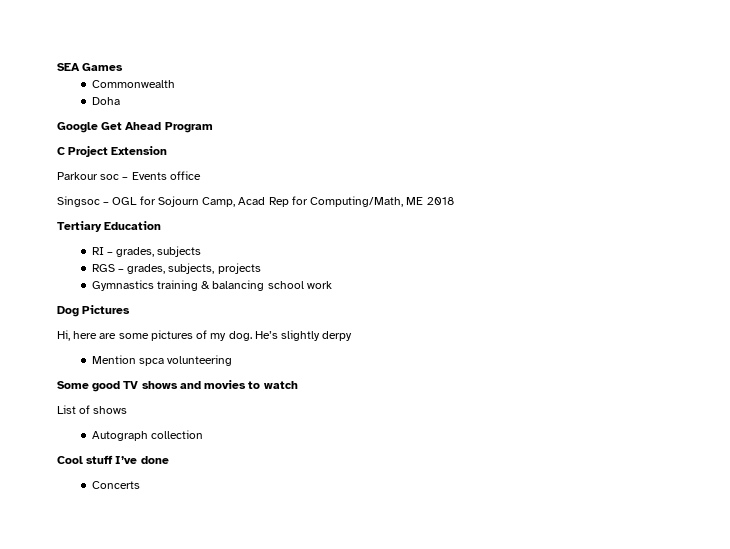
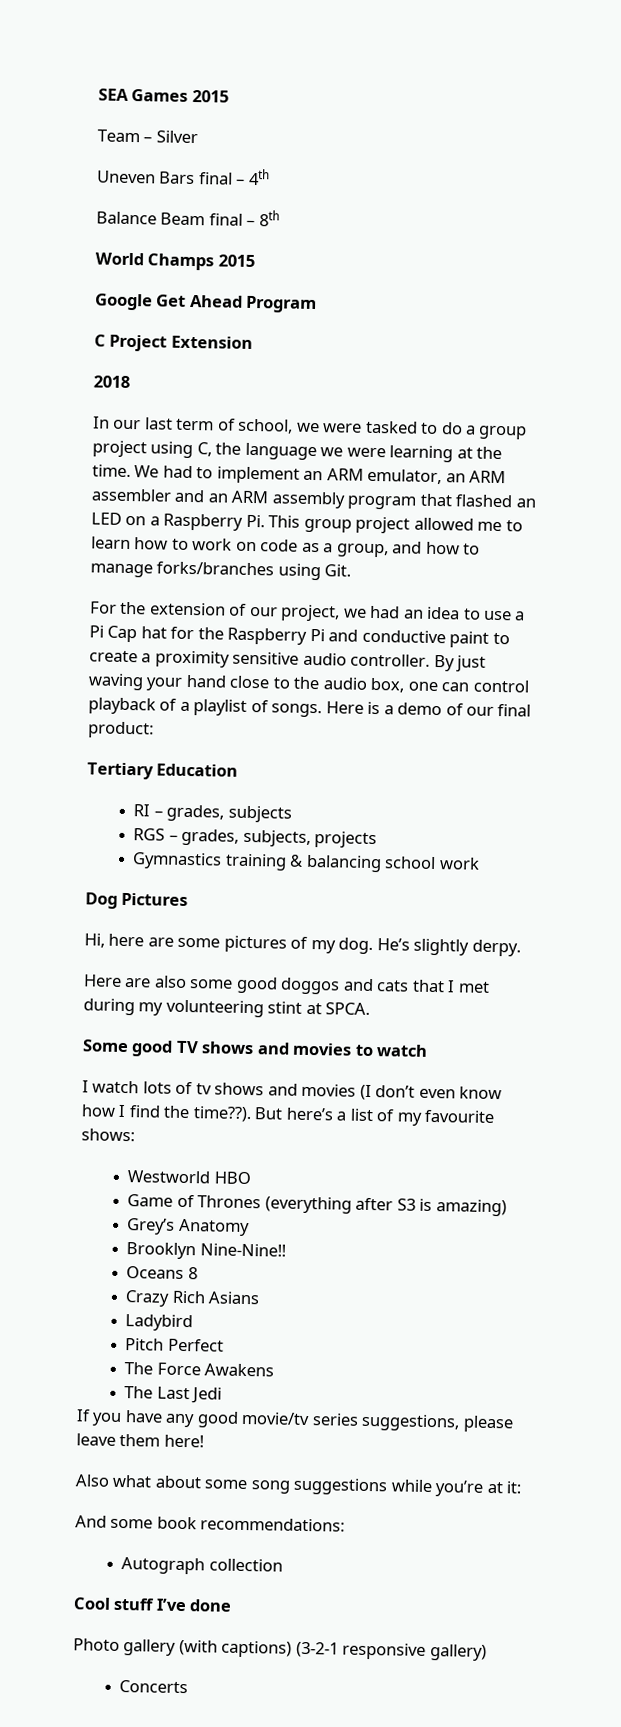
[91,80,175,88] [91,97,120,105] // Commonwealth // Doha -> [191,89,229,103] [97,129,198,144] [97,168,270,186] [96,210,280,227] [95,252,255,271] 2015 // Team – Silver // Uneven Bars final – 4th // Balance Beam final – 8th // World Champs 2015
[57,171,201,180] [57,196,454,207] Parkour soc – Events office // Singsoc – OGL for Sojourn Camp, Acad Rep for Computing/Math, ME 2018 -> [93,375,130,389] [93,416,528,440] [92,440,503,463] [92,464,507,485] [91,488,536,510] [91,512,523,534] [91,536,481,558] [90,561,352,581] [90,601,526,622] [89,625,510,648] [89,650,487,672] [88,673,529,693] [88,697,532,718] [88,721,154,739] 2018 // In our last term of school, we were tasked to do a group project using C, the language we were learning at the time. We had to implement an ARM emulator, an ARM assembler and an ARM assembly program that flashed an LED on a Raspberry Pi. This group project allowed me to learn how to work on code as a group, and how to manage forks/branches using Git. // For the extension of our project, we had an idea to use a Pi Cap hat for the Raspberry Pi and conductive paint to create a proximity sensitive audio controller. By just waving your hand close to the audio box, one can control playback of a playlist of songs. Here is a demo of our final product:
[322,331,353,341] [91,355,233,366] derpy // Mention spca volunteering -> [471,939,521,957] [83,974,490,995] [83,998,371,1018] derpy. // Here are also some good doggos and cats that I met during my volunteering stint at SPCA.
[57,405,128,414] List of shows -> [82,1080,503,1101] [81,1104,496,1126] [81,1128,135,1142] [127,1170,251,1185] [127,1194,507,1217] [126,1218,250,1237] [126,1242,286,1260] [126,1266,198,1280] [125,1290,261,1307] [125,1314,194,1332] [125,1338,224,1352] [124,1362,275,1377] [124,1386,223,1404] [76,1409,514,1433] [76,1433,204,1448] [75,1474,522,1497] [75,1515,346,1532] I watch lots of tv shows and movies (I don’t even know how I find the time??). But here’s a list of my favourite shows: // Westworld HBO // Game of Thrones (everything after S3 is amazing) // Grey’s Anatomy // Brooklyn Nine-Nine!! // Oceans 8 // Crazy Rich Asians // Ladybird // Pitch Perfect // The Force Awakens // The Last Jedi // If you have any good movie/tv series suggestions, please leave them here! // Also what about some song suggestions while you’re at it: // And some book recommendations:
(169, 460) none -> [73,1638,487,1661] // Photo gallery (with captions) (3-2-1 responsive gallery)

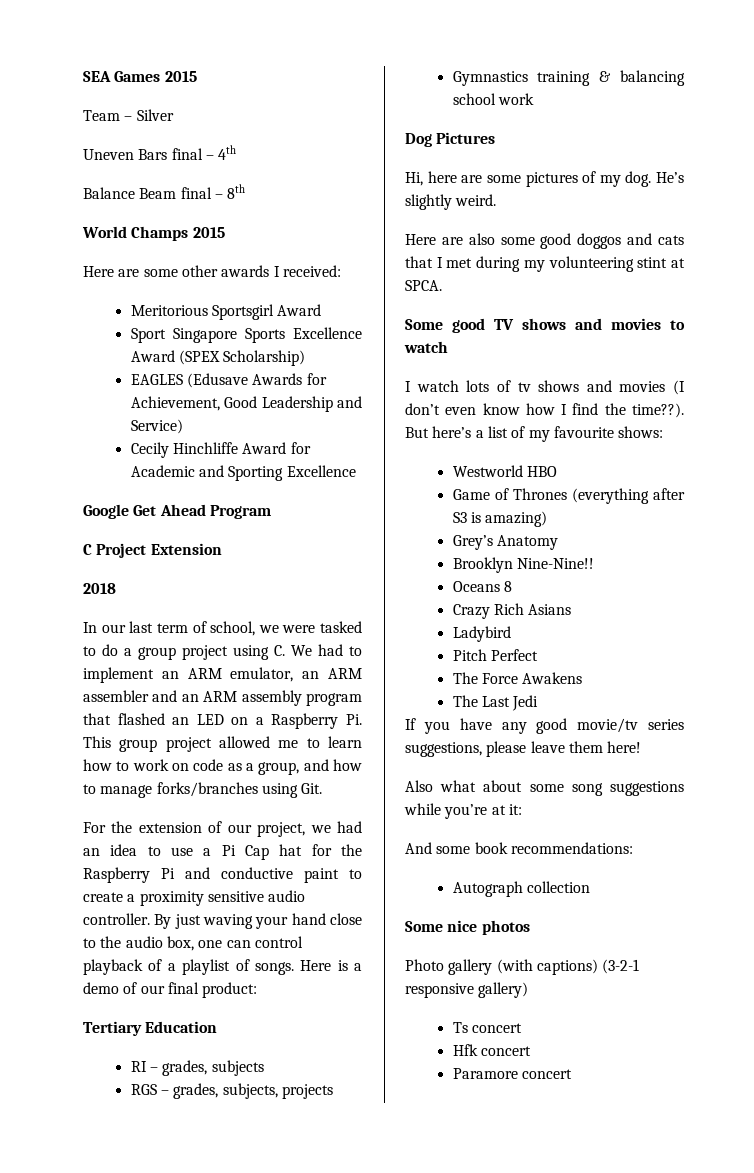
(255, 261) none -> [83,265,341,277] [130,304,322,320] [130,327,362,343] [130,350,306,366] [130,373,327,388] [130,396,363,412] [130,419,183,434] [130,442,311,458] [130,465,356,481] // Here are some other awards I received: // Meritorious Sportsgirl Award // Sport Singapore Sports Excellence Award (SPEX Scholarship) // EAGLES (Edusave Awards for Achievement, Good Leadership and Service) // Cecily Hinchliffe Award for Academic and Sporting Excellence
[196,442,503,463] [92,464,131,478] C, the language we were learning at the time. -> [274,645,285,656] C.
[471,939,521,957] derpy. -> [455,194,497,206] weird.
[73,1597,233,1612] Cool stuff I’ve done -> [405,920,530,935] Some nice photos
[119,1680,189,1694] Concerts -> [452,1022,522,1033] [452,1044,531,1056] [452,1068,572,1079] Ts concert // Hfk concert // Paramore concert

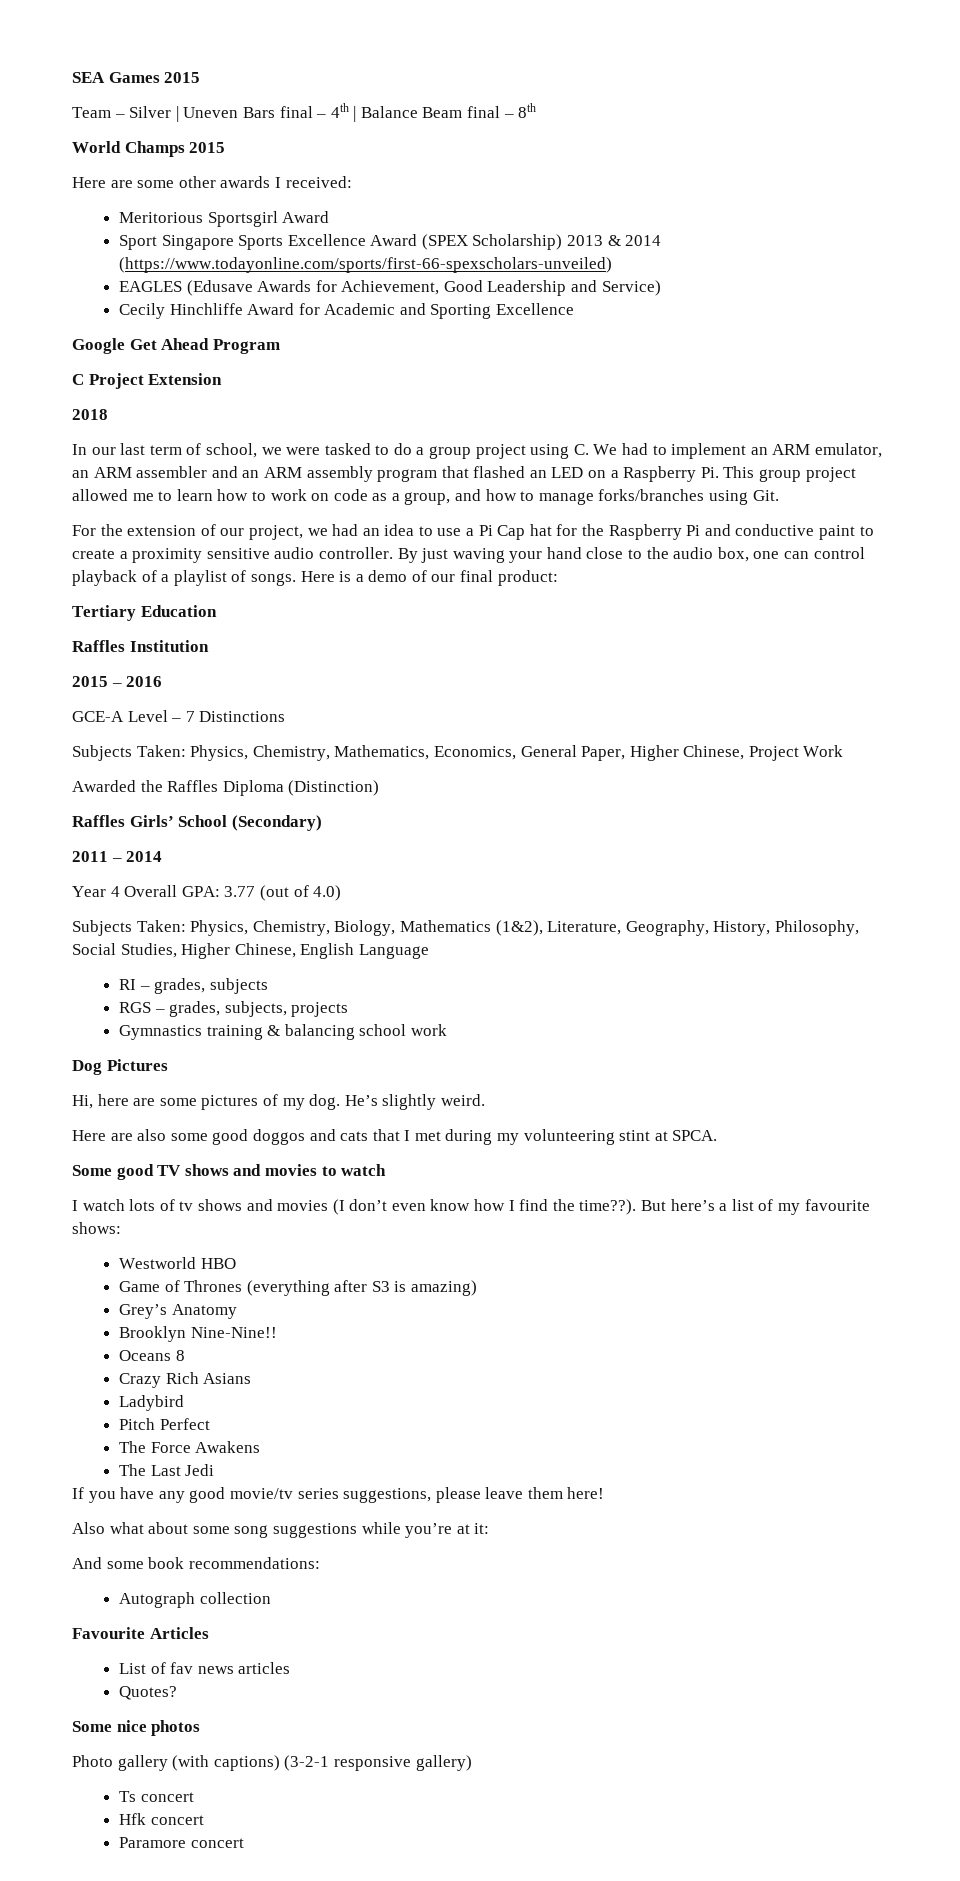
(174, 115) // -> [175,106,179,122] |
(237, 152) // -> [353,106,357,122] |
(306, 358) none -> [567,235,662,246] [118,257,612,273] 2013 & 2014 (https://www.todayonline.com/sports/first-66-spexscholars-unveiled)
(218, 1027) none -> [72,640,209,652] [72,676,163,687] [72,710,286,722] [72,745,844,761] [72,780,380,796] [72,815,322,831] [72,851,163,862] [72,885,342,901] [72,920,859,936] [72,943,429,959] // Raffles Institution // 2015 – 2016 // GCE-A Level – 7 Distinctions // Subjects Taken: Physics, Chemistry, Mathematics, Economics, General Paper, Higher Chinese, Project Work // Awarded the Raffles Diploma (Distinction) // Raffles Girls’ School (Secondary) // 2011 – 2014 // Year 4 Overall GPA: 3.77 (out of 4.0) // Subjects Taken: Physics, Chemistry, Biology, Mathematics (1&2), Literature, Geography, History, Philosophy, Social Studies, Higher Chinese, English Language
(590, 887) none -> [72,1627,209,1639] [118,1662,291,1674] [118,1686,177,1700] // Favourite Articles // List of fav news articles // Quotes?

